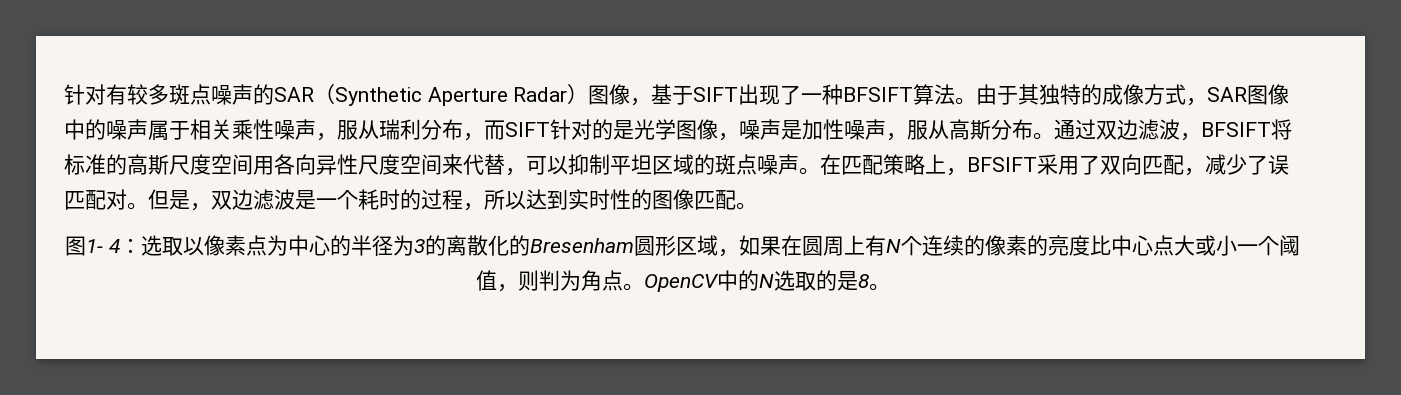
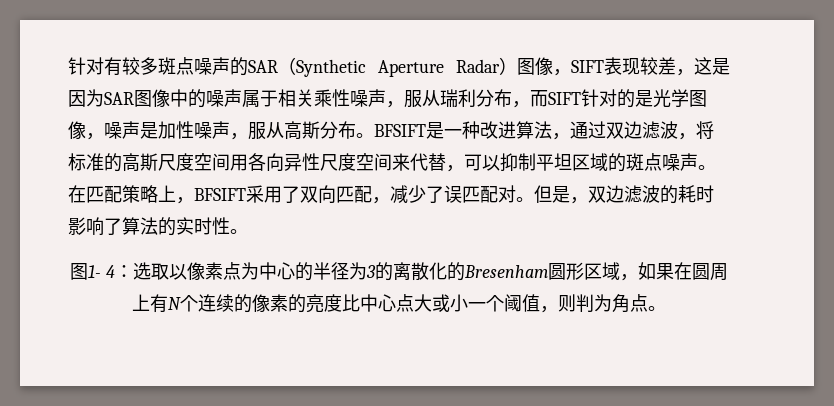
[651,84,1208,106] 基于SIFT出现了一种BFSIFT算法。由于其独特的成像方式， -> [571,57,730,76] [68,89,104,107] SIFT表现较差，这是因为
(1054, 136) none -> [374,121,570,140] BFSIFT是一种改进算法，
[1201,122,1271,137] BFSIFT -> (696, 136) none
[295,189,736,211] 是一个耗时的过程，所以达到实时性的图像匹配 -> [660,185,714,204] [68,217,230,236] 的耗时影响了算法的实时性
[643,270,890,292] OpenCV中的N选取的是8。 -> (666, 308) none

